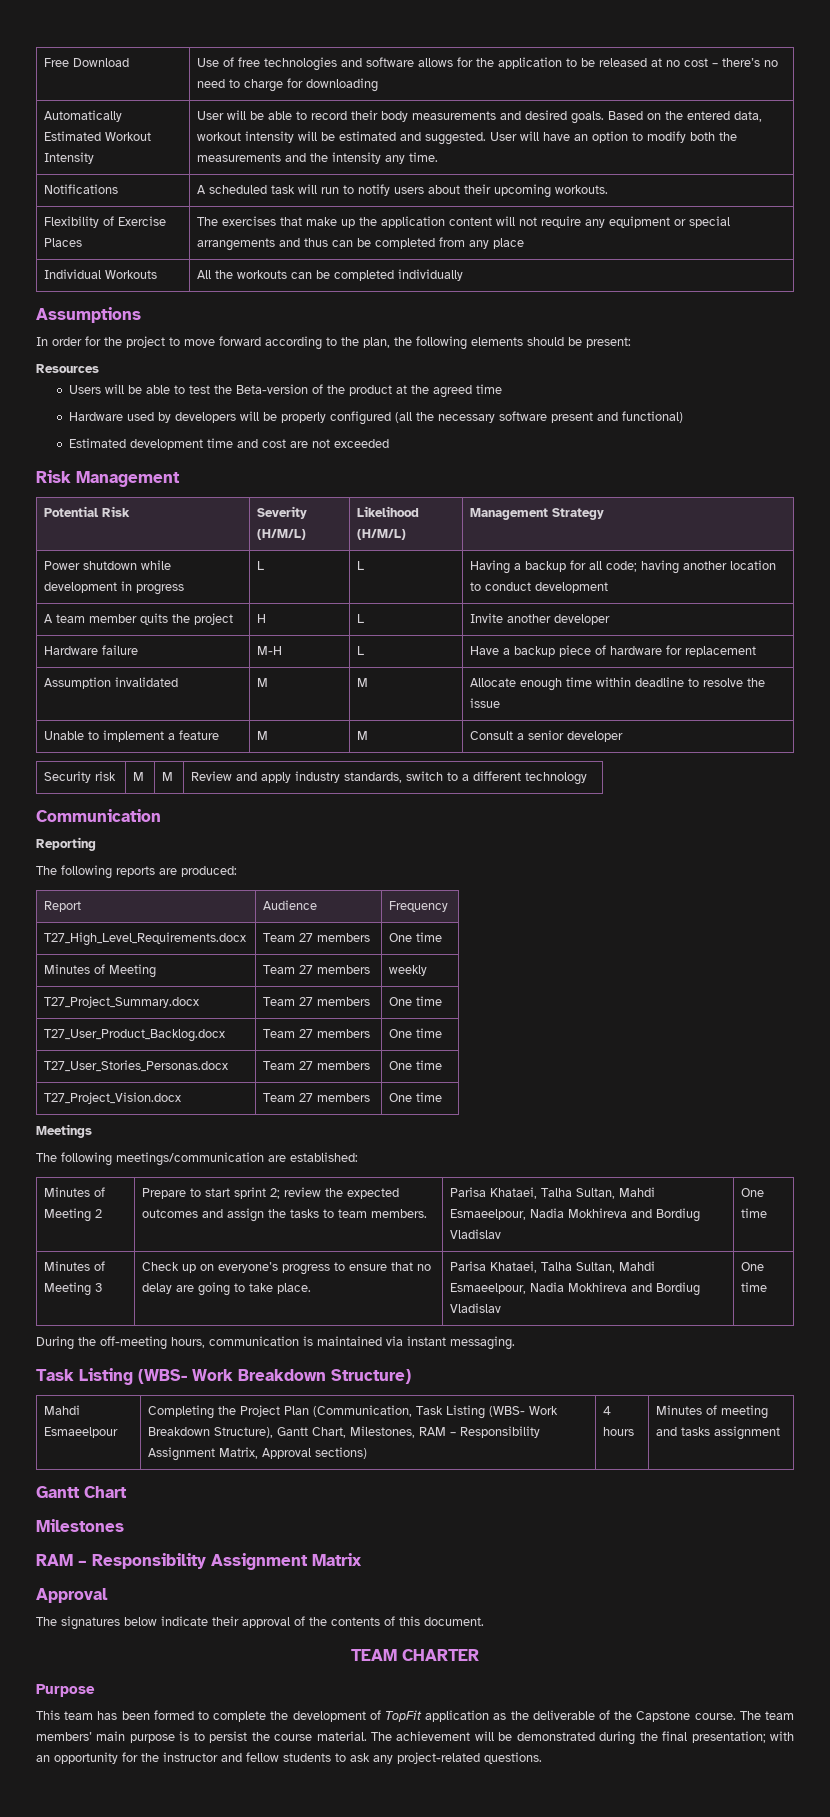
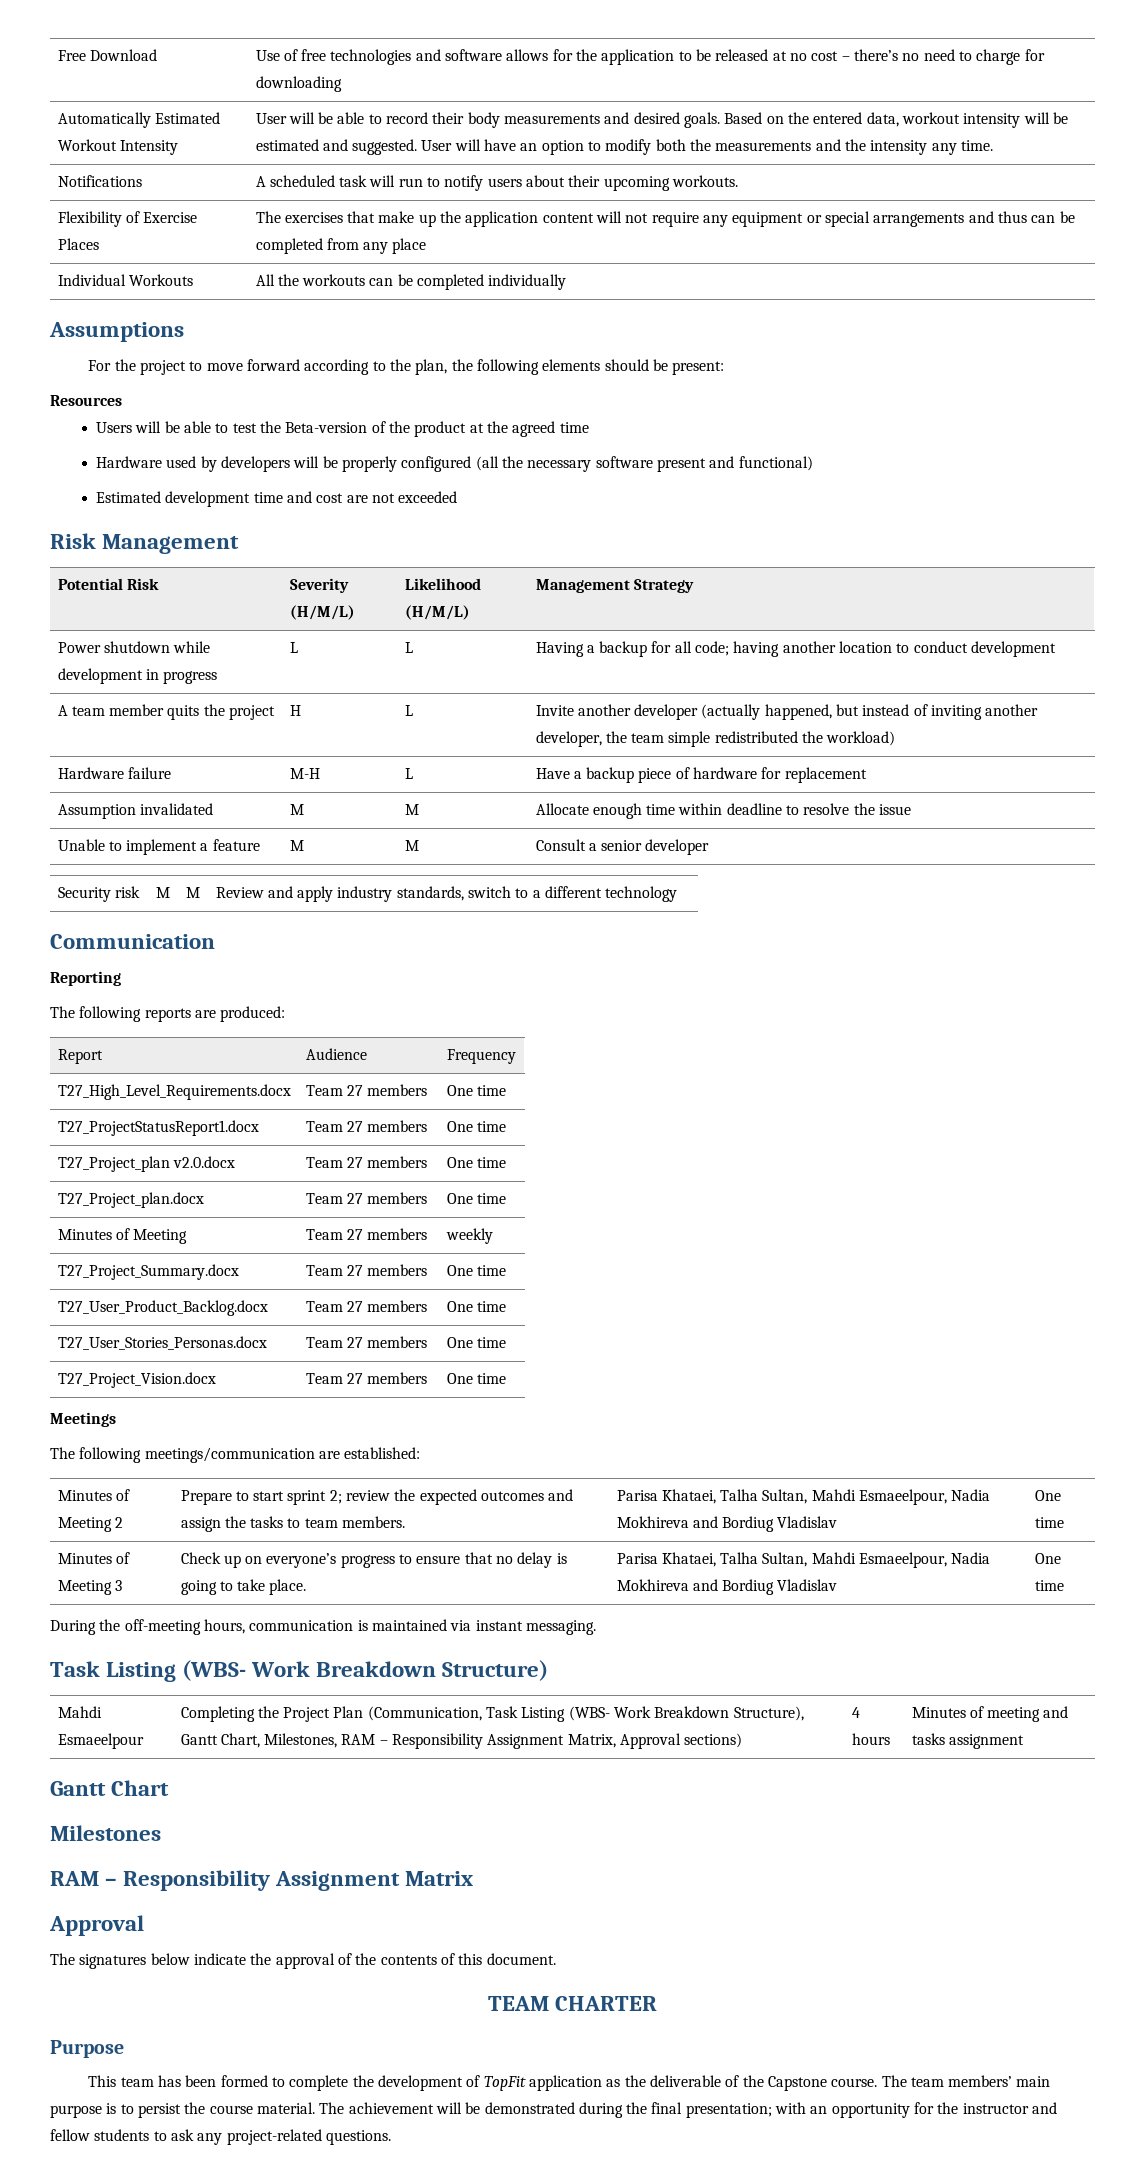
[36,336,101,346] In order for -> [88,360,112,371] For
(611, 619) none -> [701,704,1039,720] [535,731,896,747] (actually happened, but instead of inviting another developer, the team simple redistributed the workload)
(443, 937) none -> [57,1120,259,1136] [305,1120,428,1132] [446,1121,506,1132] [57,1156,235,1172] [305,1156,428,1168] [446,1157,506,1168] [57,1192,204,1208] [305,1192,428,1204] [446,1193,506,1204] // T27_ProjectStatusReport1.docx | Team 27 members | One time // T27_Project_plan v2.0.docx | Team 27 members | One time // T27_Project_plan.docx | Team 27 members | One time
[176,1285,195,1292] are -> [556,1553,567,1564] is
[212,1616,239,1626] their -> [250,1953,272,1965] the

